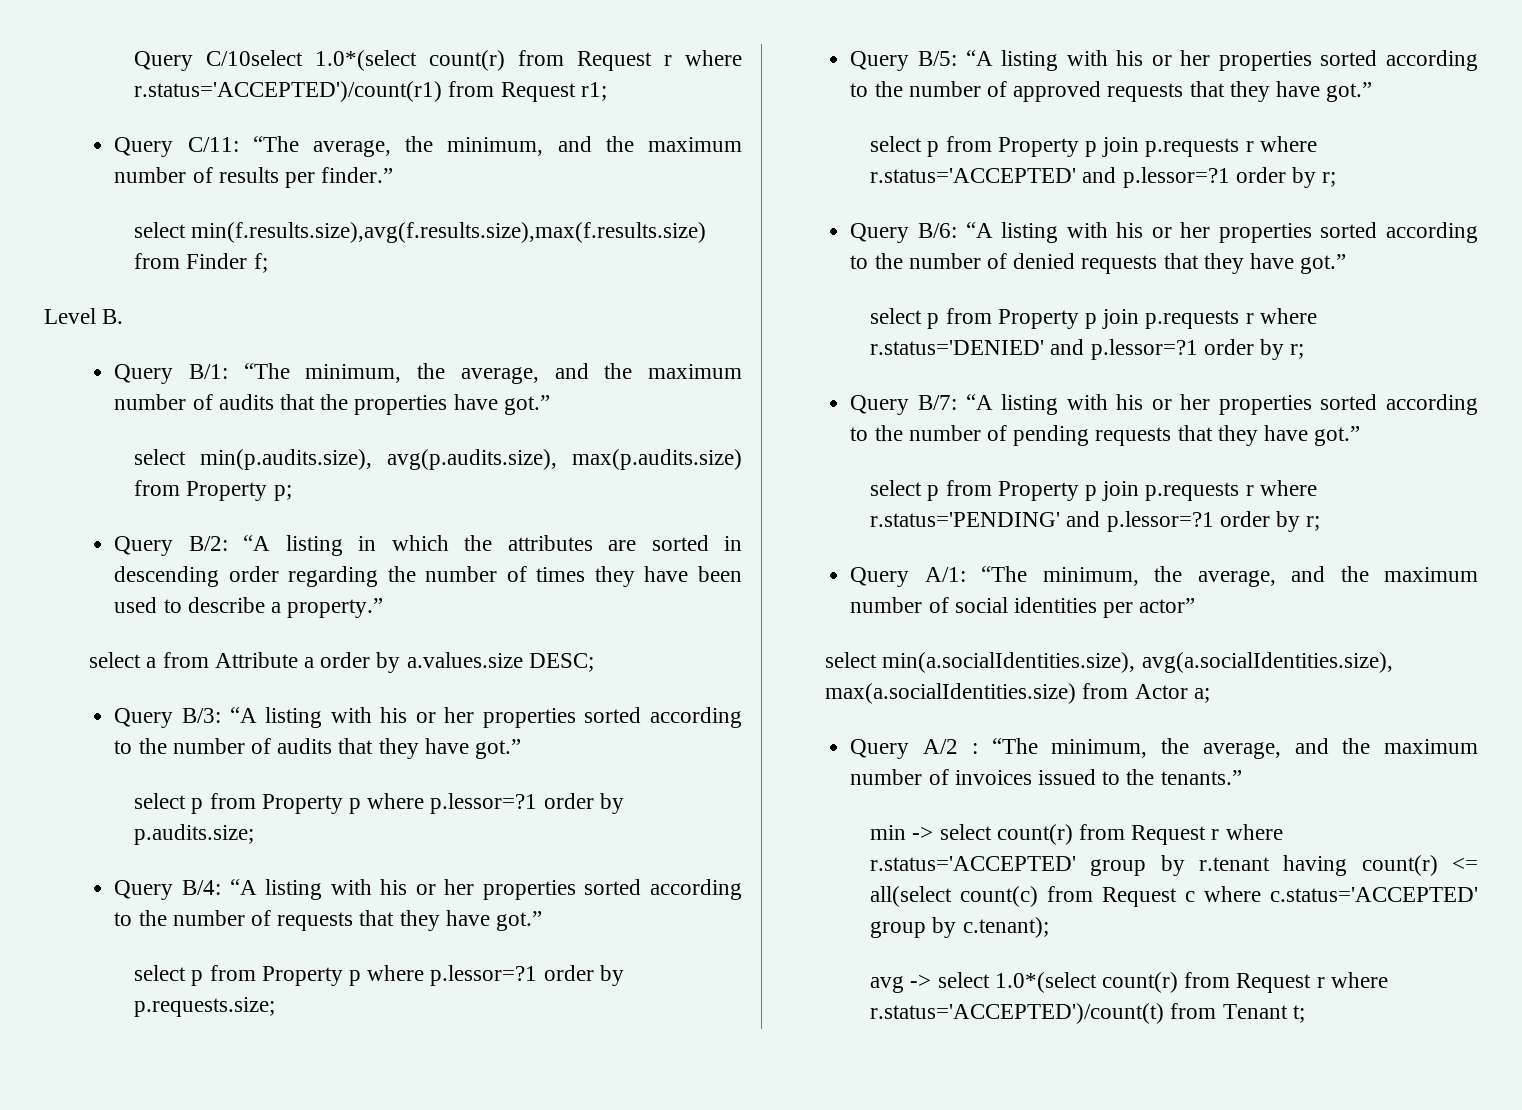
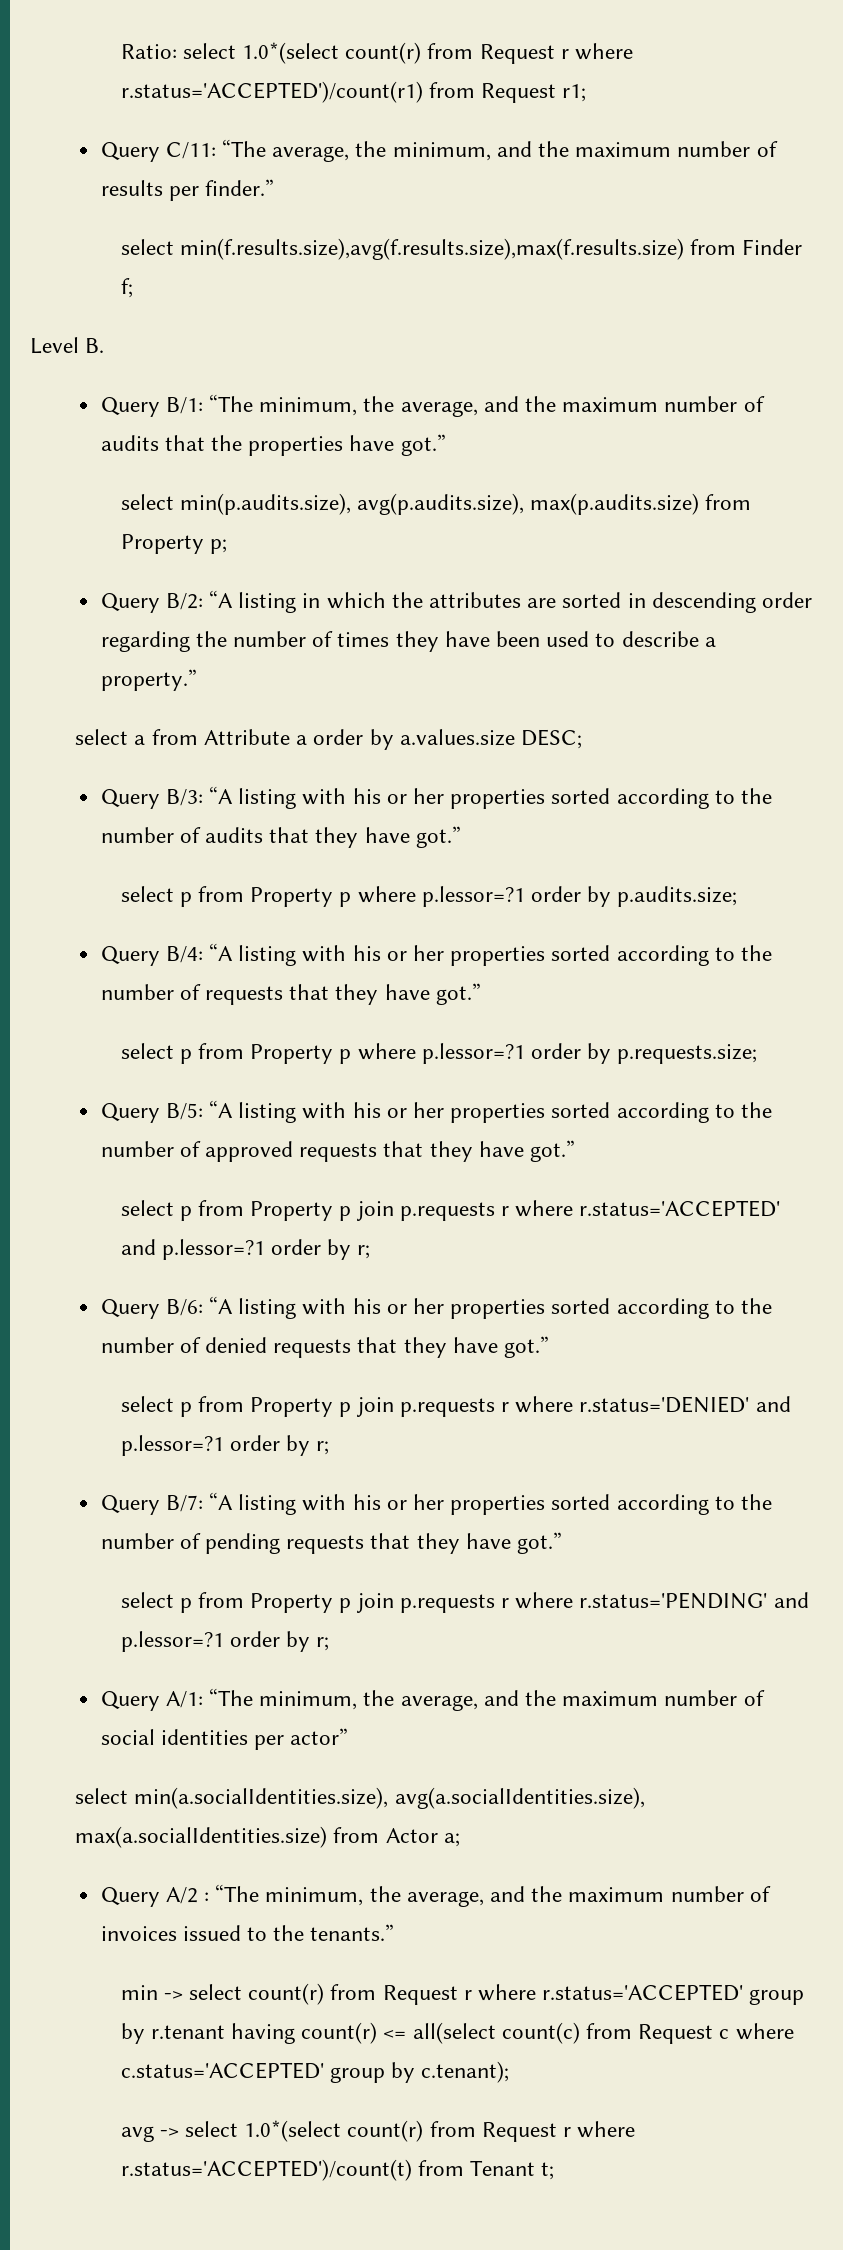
[134,50,304,71] Query C/10select -> [120,43,236,59] Ratio: select

